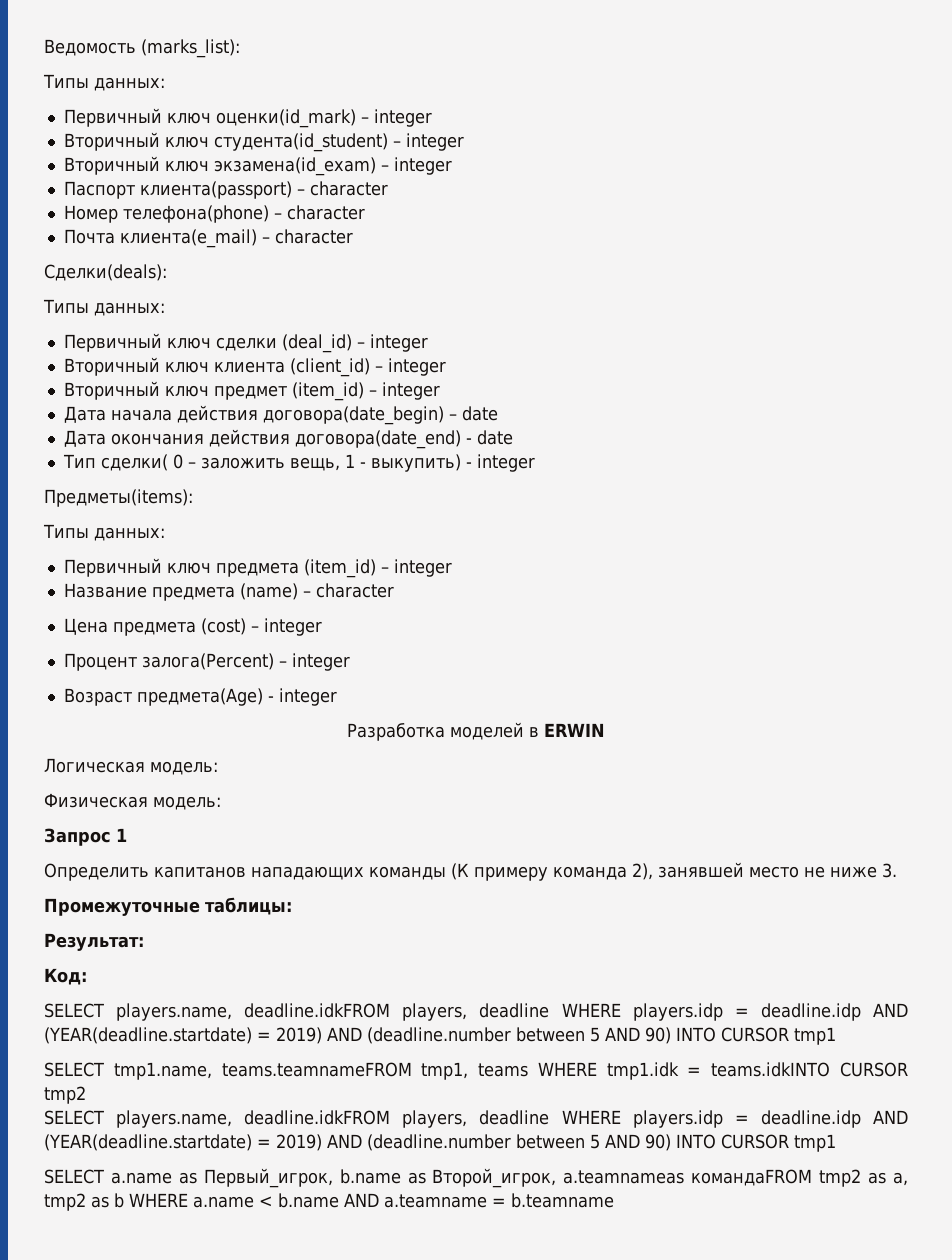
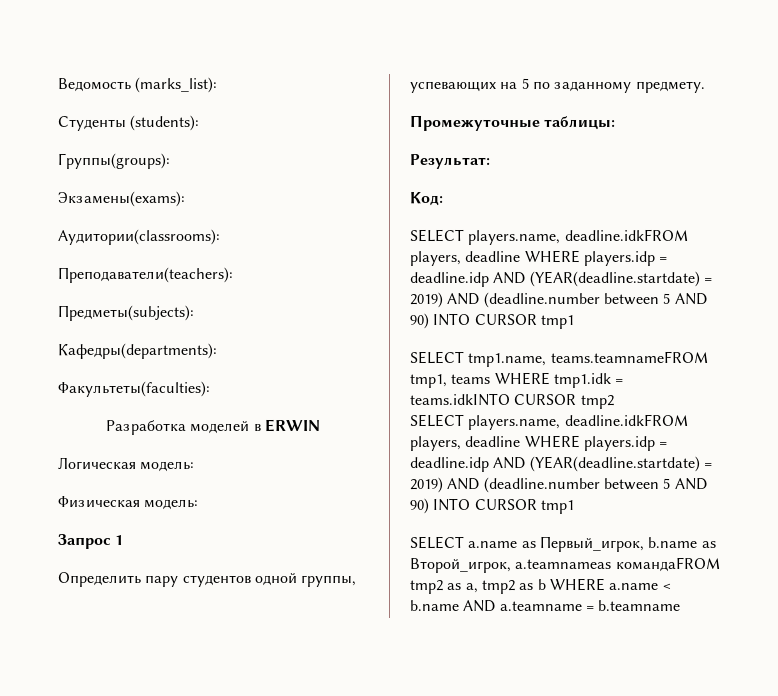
[43,74,165,91] [63,108,432,128] [63,132,464,152] [63,156,452,176] [63,181,388,199] [63,205,365,223] [63,229,353,248] [44,264,167,281] [43,299,165,316] [63,333,428,353] [63,357,446,377] [63,381,440,401] [63,405,498,425] [63,429,513,449] [62,454,535,472] [44,489,193,507] [43,524,165,541] [63,558,452,578] [63,583,394,601] [63,618,322,636] [63,653,350,671] [63,688,337,706] Типы данных: // Первичный ключ оценки(id_mark) – integer // Вторичный ключ студента(id_student) – integer // Вторичный ключ экзамена(id_exam) – integer // Паспорт клиента(passport) – character // Номер телефона(phone) – character // Почта клиента(e_mail) – character // Сделки(deals): // Типы данных: // Первичный ключ сделки (deal_id) – integer // Вторичный ключ клиента (client_id) – integer // Вторичный ключ предмет (item_id) – integer // Дата начала действия договора(date_begin) – date // Дата окончания действия договора(date_end) - date // Тип сделки( 0 – заложить вещь, 1 - выкупить) - integer // Предметы(items): // Типы данных: // Первичный ключ предмета (item_id) – integer // Название предмета (name) – character // Цена предмета (cost) – integer // Процент залога(Percent) – integer // Возраст предмета(Age) - integer -> [58,115,200,131] [58,153,170,169] [58,191,185,207] [58,229,220,245] [58,267,233,283] [58,305,194,321] [58,343,217,359] [58,381,210,397] Студенты (students): // Группы(groups): // Экзамены(exams): // Аудитории(classrooms): // Преподаватели(teachers): // Предметы(subjects): // Кафедры(departments): // Факультеты(faculties):
[154,862,897,881] капитанов нападающих команды (К примеру команда 2), занявшей место не ниже 3. -> [145,573,357,587] [410,78,705,93] пару студентов одной группы, успевающих на 5 по заданному предмету.

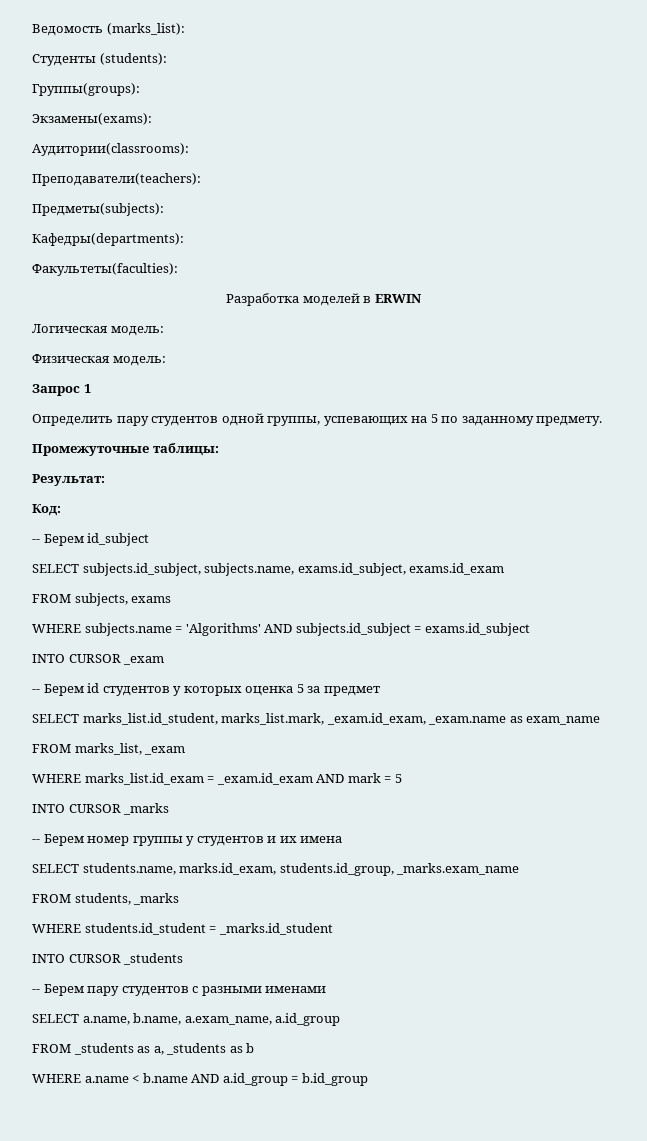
[410,229,688,245] [410,250,668,266] [410,271,712,287] [410,292,707,308] [410,313,574,329] [410,351,708,367] [410,372,624,388] [410,393,614,409] [410,414,688,430] [410,435,668,451] [410,456,712,472] [410,477,707,493] [410,498,574,514] [410,536,716,552] [410,557,720,573] [410,580,443,594] SELECT players.name, deadline.idkFROM players, deadline WHERE players.idp = deadline.idp AND (YEAR(deadline.startdate) = 2019) AND (deadline.number between 5 AND 90) INTO CURSOR tmp1 // SELECT tmp1.name, teams.teamnameFROM tmp1, teams WHERE tmp1.idk = teams.idkINTO CURSOR tmp2 // SELECT players.name, deadline.idkFROM players, deadline WHERE players.idp = deadline.idp AND (YEAR(deadline.startdate) = 2019) AND (deadline.number between 5 AND 90) INTO CURSOR tmp1 // SELECT a.name as Первый_игрок, b.name as Второй_игрок, a.teamnameas командаFROM tmp2 -> [32,533,150,546] [32,563,505,576] [32,593,172,606] [32,623,530,636] [32,654,165,665] [32,683,380,696] [32,713,601,725] [32,743,186,755] [32,773,402,785] [32,803,170,815] [32,834,343,846] [32,863,520,876] [32,893,180,905] [32,923,333,935] [32,953,184,965] [32,984,327,996] [32,1013,341,1026] [32,1043,134,1055] -- Берем id_subject // SELECT subjects.id_subject, subjects.name, exams.id_subject, exams.id_exam // FROM subjects, exams // WHERE subjects.name = 'Algorithms' AND subjects.id_subject = exams.id_subject // INTO CURSOR _exam // -- Берем id студентов у которых оценка 5 за предмет // SELECT marks_list.id_student, marks_list.mark, _exam.id_exam, _exam.name as exam_name // FROM marks_list, _exam // WHERE marks_list.id_exam = _exam.id_exam AND mark = 5 // INTO CURSOR _marks // -- Берем номер группы у студентов и их имена // SELECT students.name, marks.id_exam, students.id_group, _marks.exam_name // FROM students, _marks // WHERE students.id_student = _marks.id_student // INTO CURSOR _students // -- Берем пару студентов с разными именами // SELECT a.name, b.name, a.exam_name, a.id_group // FROM _students
[481,580,515,594] tmp2 -> [166,1043,227,1055] _students
(546, 584) none -> (255, 1048) //
[499,600,681,611] a.teamname = b.teamname -> [222,1073,368,1086] a.id_group = b.id_group

